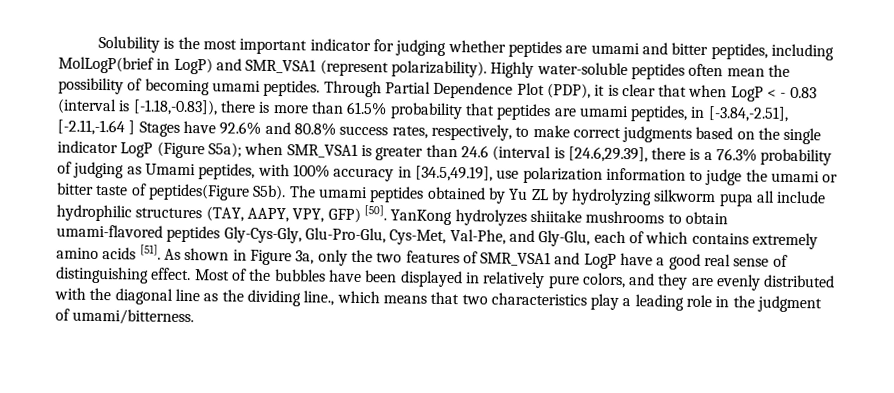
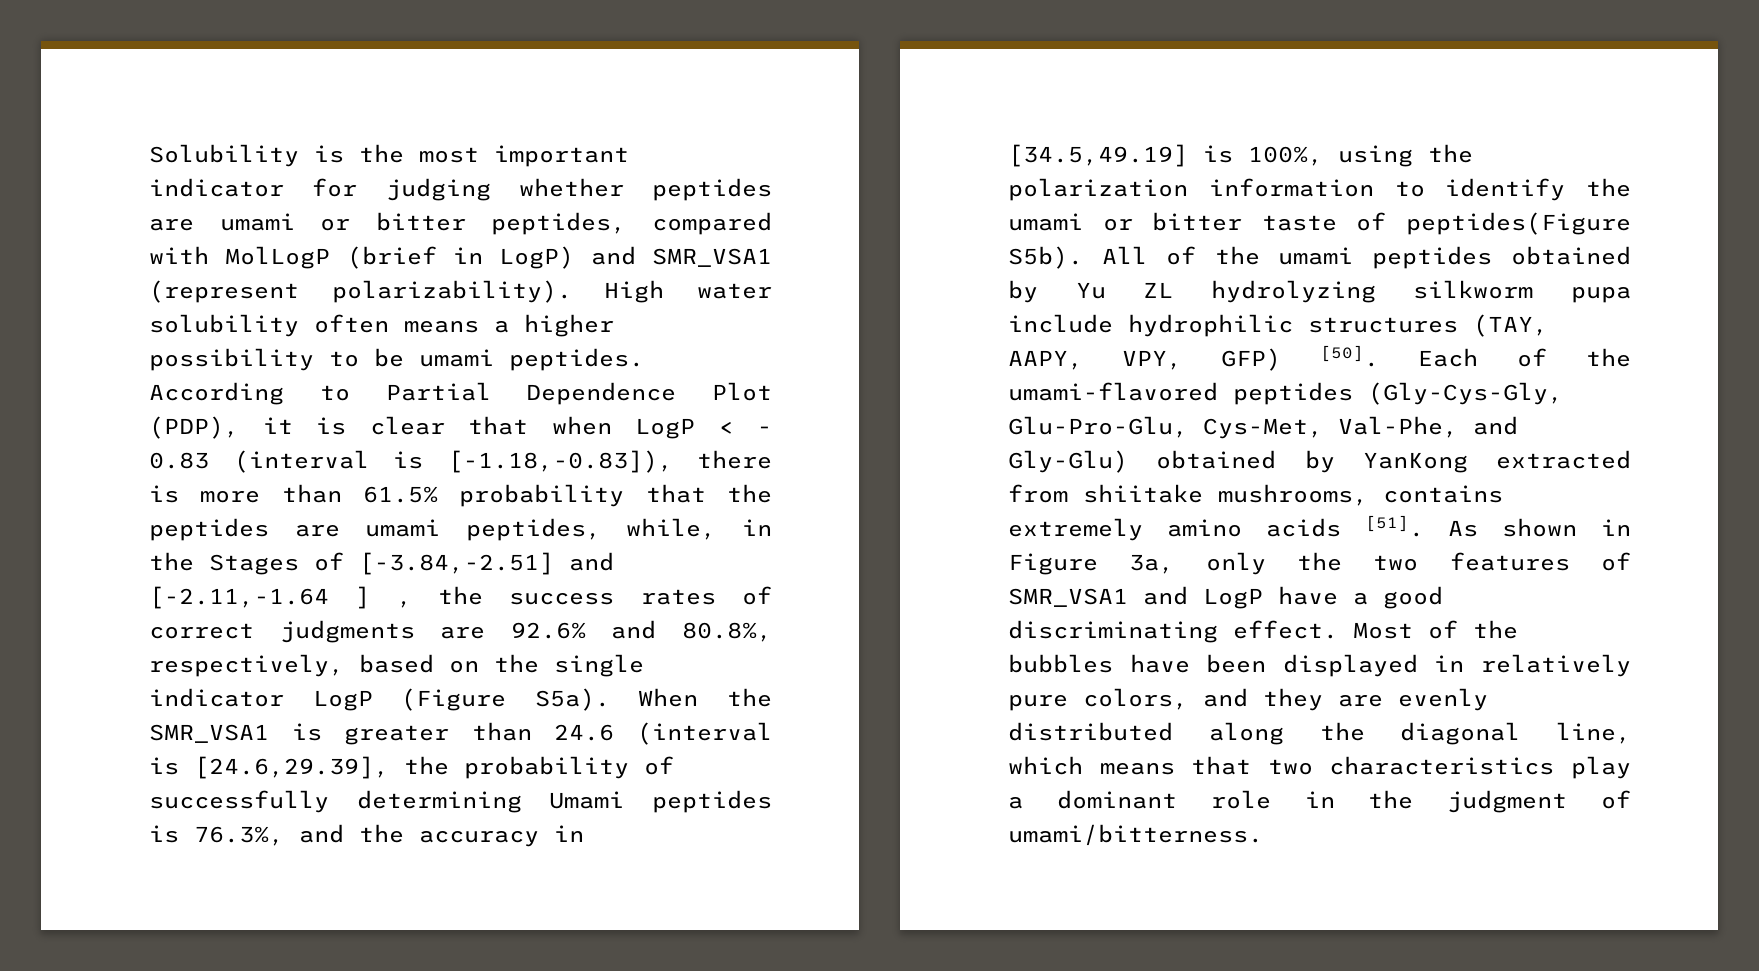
[641,42,668,55] and -> [320,218,351,231] or
[770,43,834,61] [58,56,154,74] including MolLogP(brief -> [652,212,772,235] [149,246,437,269] compared with MolLogP (brief
[490,61,790,80] [58,77,382,98] Highly water-soluble peptides often mean the possibility of becoming umami peptides. Through -> [604,280,772,303] [149,314,614,337] [149,348,644,371] [149,382,350,405] High water solubility often means a higher possibility to be umami peptides. According to
(495, 109) none -> [727,484,772,503] the
[690,106,789,122] [57,119,693,143] in [-3.84,-2.51], [-2.11,-1.64 ] Stages have 92.6% and 80.8% success rates, respectively, to make correct judgments -> [626,518,773,540] [149,552,614,575] [149,586,772,609] [149,620,773,643] [149,654,344,677] while, in the Stages of [-3.84,-2.51] and [-2.11,-1.64 ] , the success rates of correct judgments are 92.6% and 80.8%, respectively,
[207,142,284,158] S5a); when -> [534,688,773,711] S5a). When the
[651,147,833,166] [57,161,520,182] there is a 76.3% probability of judging as Umami peptides, with 100% accuracy in [34.5,49.19], use -> [404,756,674,779] [149,790,772,813] [149,824,584,847] [1008,144,1473,167] the probability of successfully determining Umami peptides is 76.3%, and the accuracy in [34.5,49.19] is 100%, using the
[705,168,743,186] judge -> [1445,178,1566,201] identify
[288,185,316,198] The -> [1101,246,1260,265] All of the
[550,188,569,205] by -> (1174, 290) none
[756,190,776,203] all -> (1631, 294) none
[390,209,728,226] YanKong hydrolyzes shiitake mushrooms to obtain -> [1418,348,1631,367] Each of the
[223,226,302,244] Gly-Cys-Gly, -> [1368,382,1563,405] (Gly-Cys-Gly,
[538,230,689,247] Gly-Glu, each of which -> [1008,450,1631,473] [1008,484,1368,506] Gly-Glu) obtained by YanKong extracted from shiitake mushrooms,
[704,253,788,267] [55,266,149,284] real sense of distinguishing -> [1008,620,1218,643] discriminating
[54,287,86,300] with -> [1208,722,1284,745] along
[174,288,335,307] line as the dividing line., -> [1556,722,1631,744] line,
[634,294,684,311] leading -> [1056,790,1177,809] dominant

